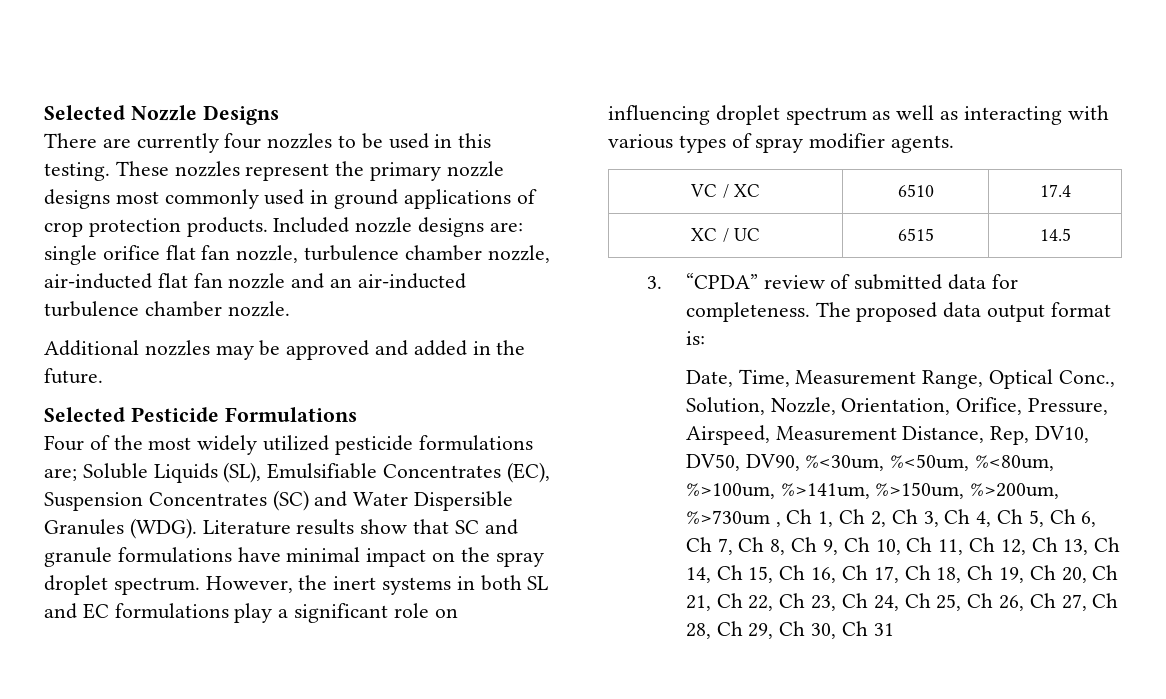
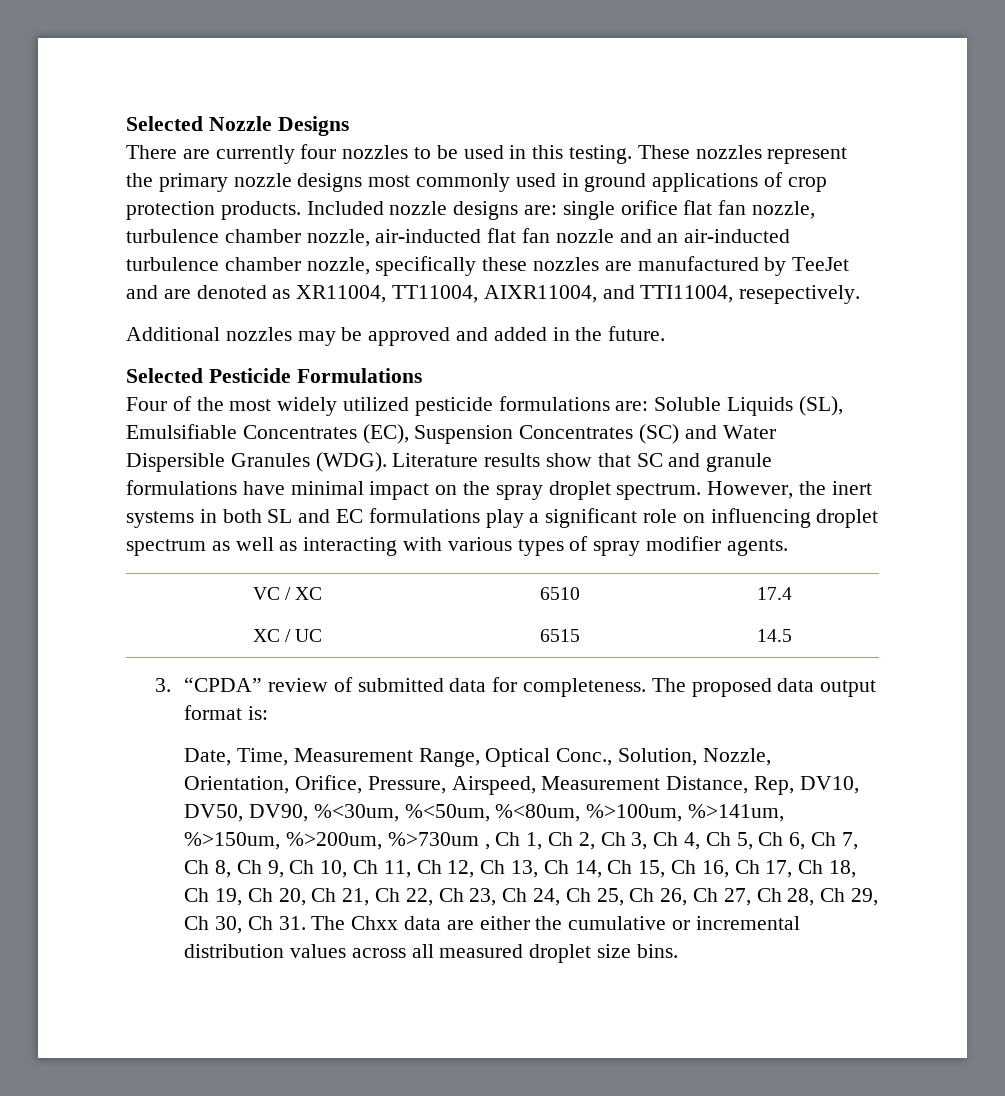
[227,301,290,317] nozzle. -> [306,256,850,276] [126,285,861,304] nozzle, specifically these nozzles are manufactured by TeeJet and are denoted as XR11004, TT11004, AIXR11004, and TTI11004, resepectively.
[44,468,77,481] are; -> [615,401,649,411] are:
[873,623,894,636] 31 -> [278,916,800,930] [184,944,678,963] 31. The Chxx data are either the cumulative or incremental distribution values across all measured droplet size bins.

